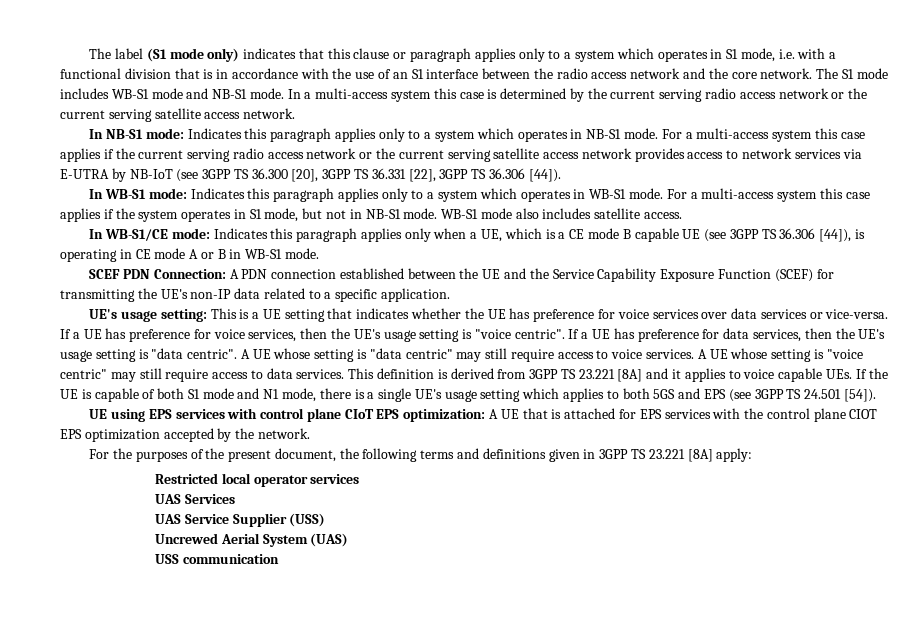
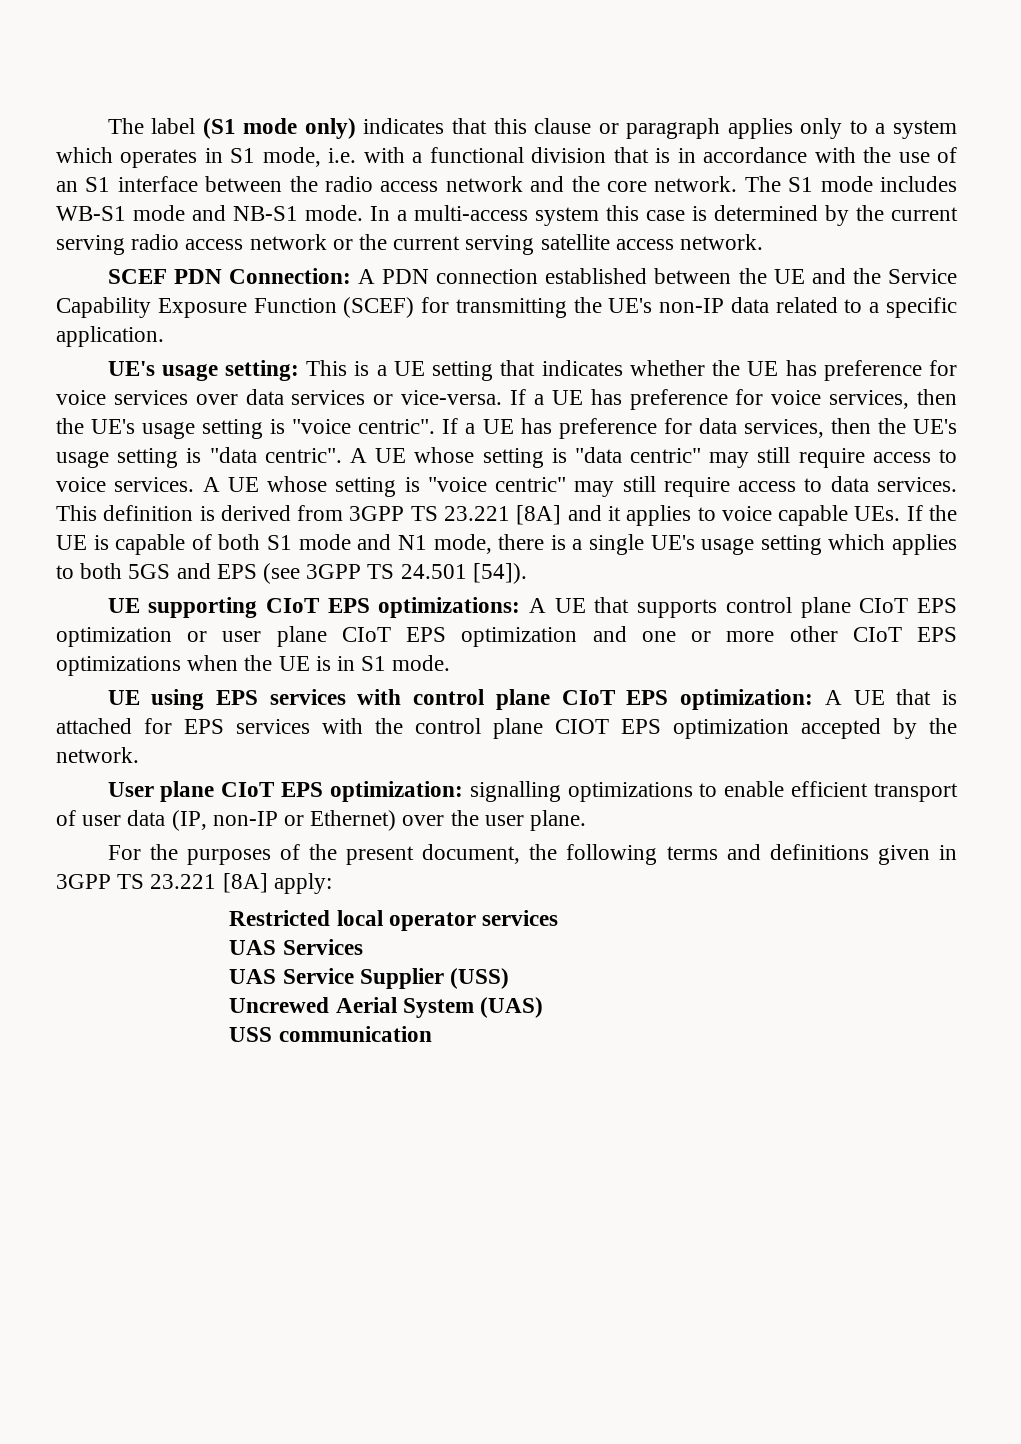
[89,128,865,142] [60,148,862,162] [60,168,561,182] [89,188,870,202] [60,208,683,222] [89,228,865,242] [60,248,320,262] // In NB-S1 mode: Indicates this paragraph applies only to a system which operates in NB-S1 mode. For a multi-access system this case applies if the current serving radio access network or the current serving satellite access network provides access to network services via E-UTRA by NB-IoT (see 3GPP TS 36.300 [20], 3GPP TS 36.331 [22], 3GPP TS 36.306 [44]). // In WB-S1 mode: Indicates this paragraph applies only to a system which operates in WB-S1 mode. For a multi-access system this case applies if the system operates in S1 mode, but not in NB-S1 mode. WB-S1 mode also includes satellite access. // In WB-S1/CE mode: Indicates this paragraph applies only when a UE, which is a CE mode B capable UE (see 3GPP TS 36.306 [44]), is operating in CE mode A or B in WB-S1 mode. -> (764, 242) none
(876, 395) none -> [107,597,958,618] [56,626,958,647] [56,655,451,676] // UE supporting CIoT EPS optimizations: A UE that supports control plane CIoT EPS optimization or user plane CIoT EPS optimization and one or more other CIoT EPS optimizations when the UE is in S1 mode.
(310, 433) none -> [107,781,958,802] [56,810,587,831] // User plane CIoT EPS optimization: signalling optimizations to enable efficient transport of user data (IP, non-IP or Ethernet) over the user plane.

